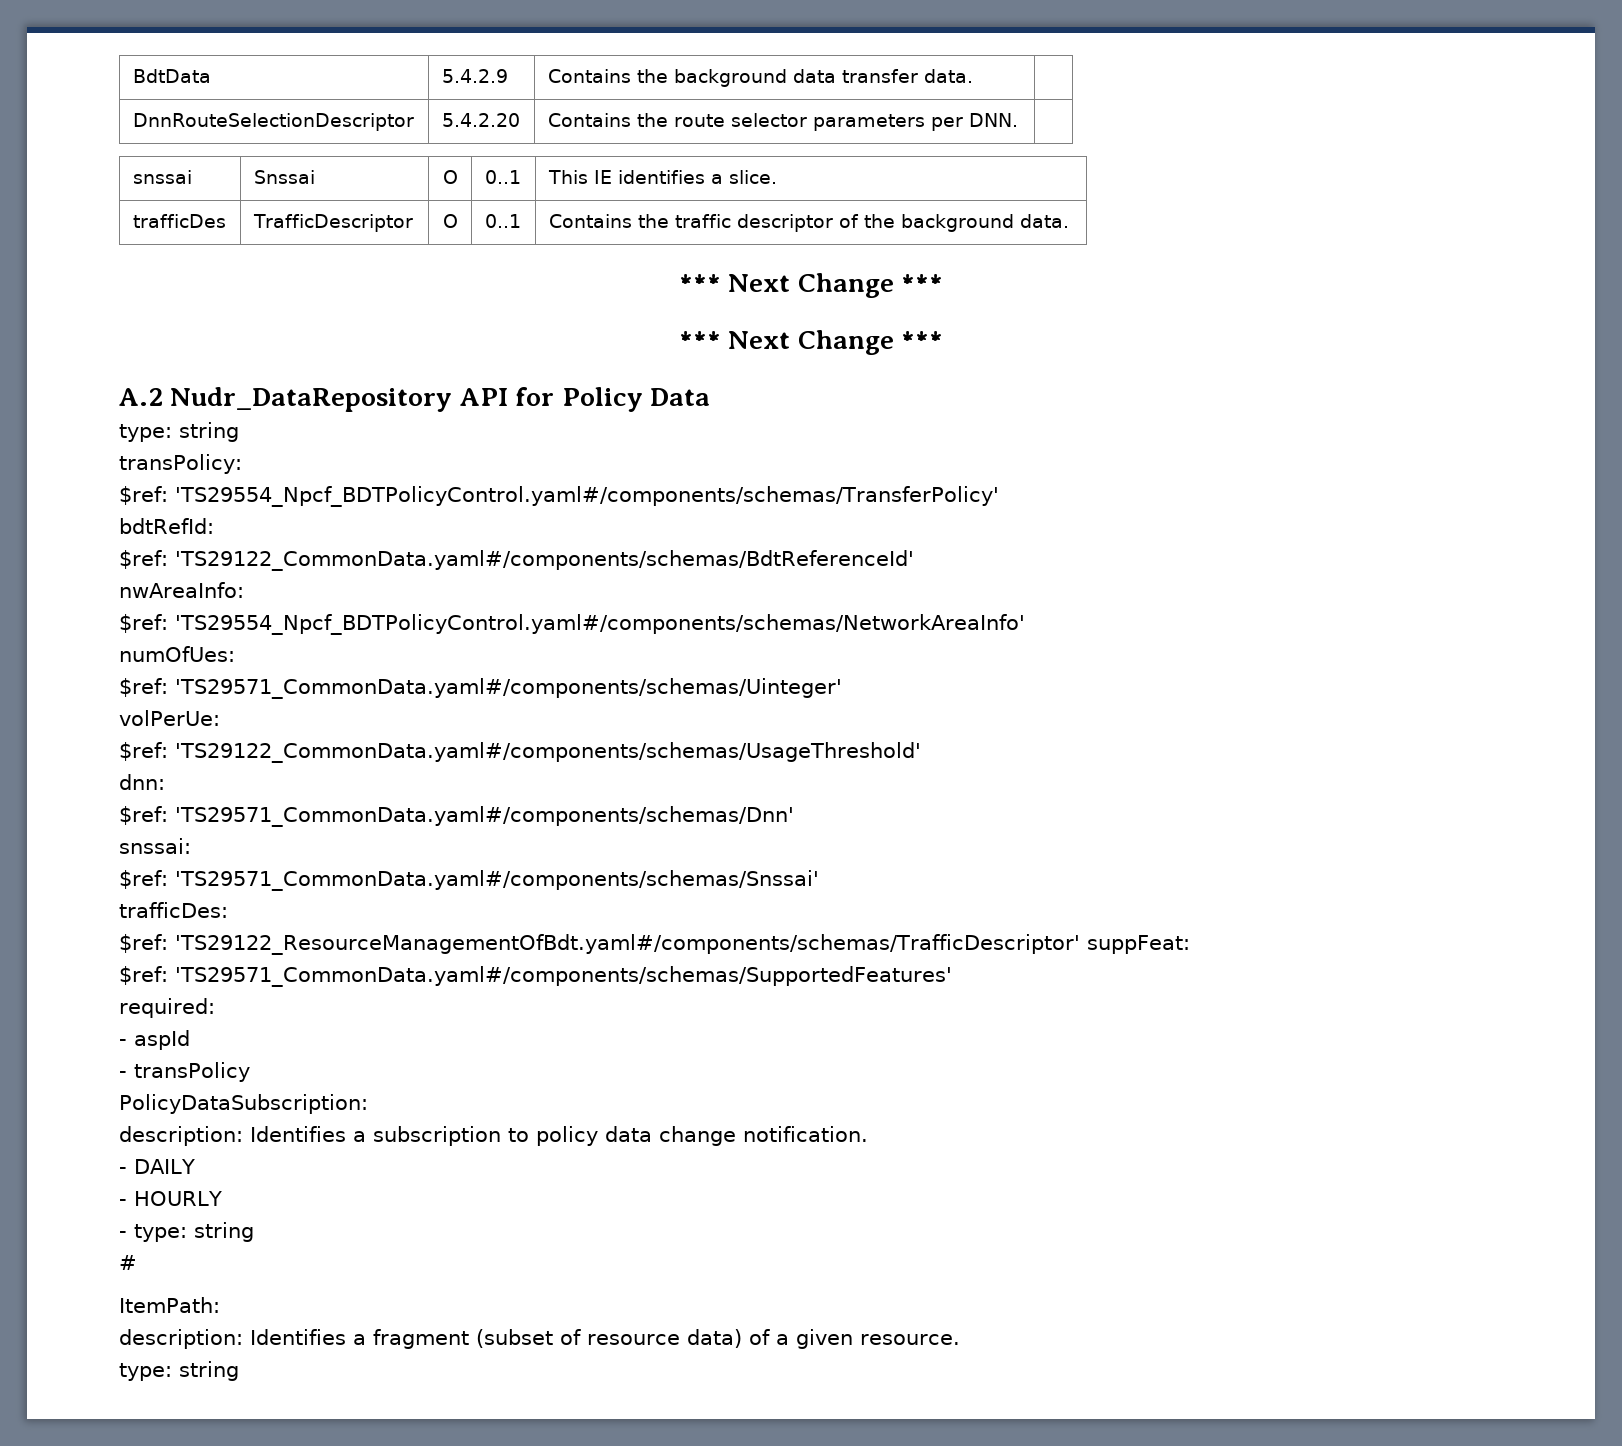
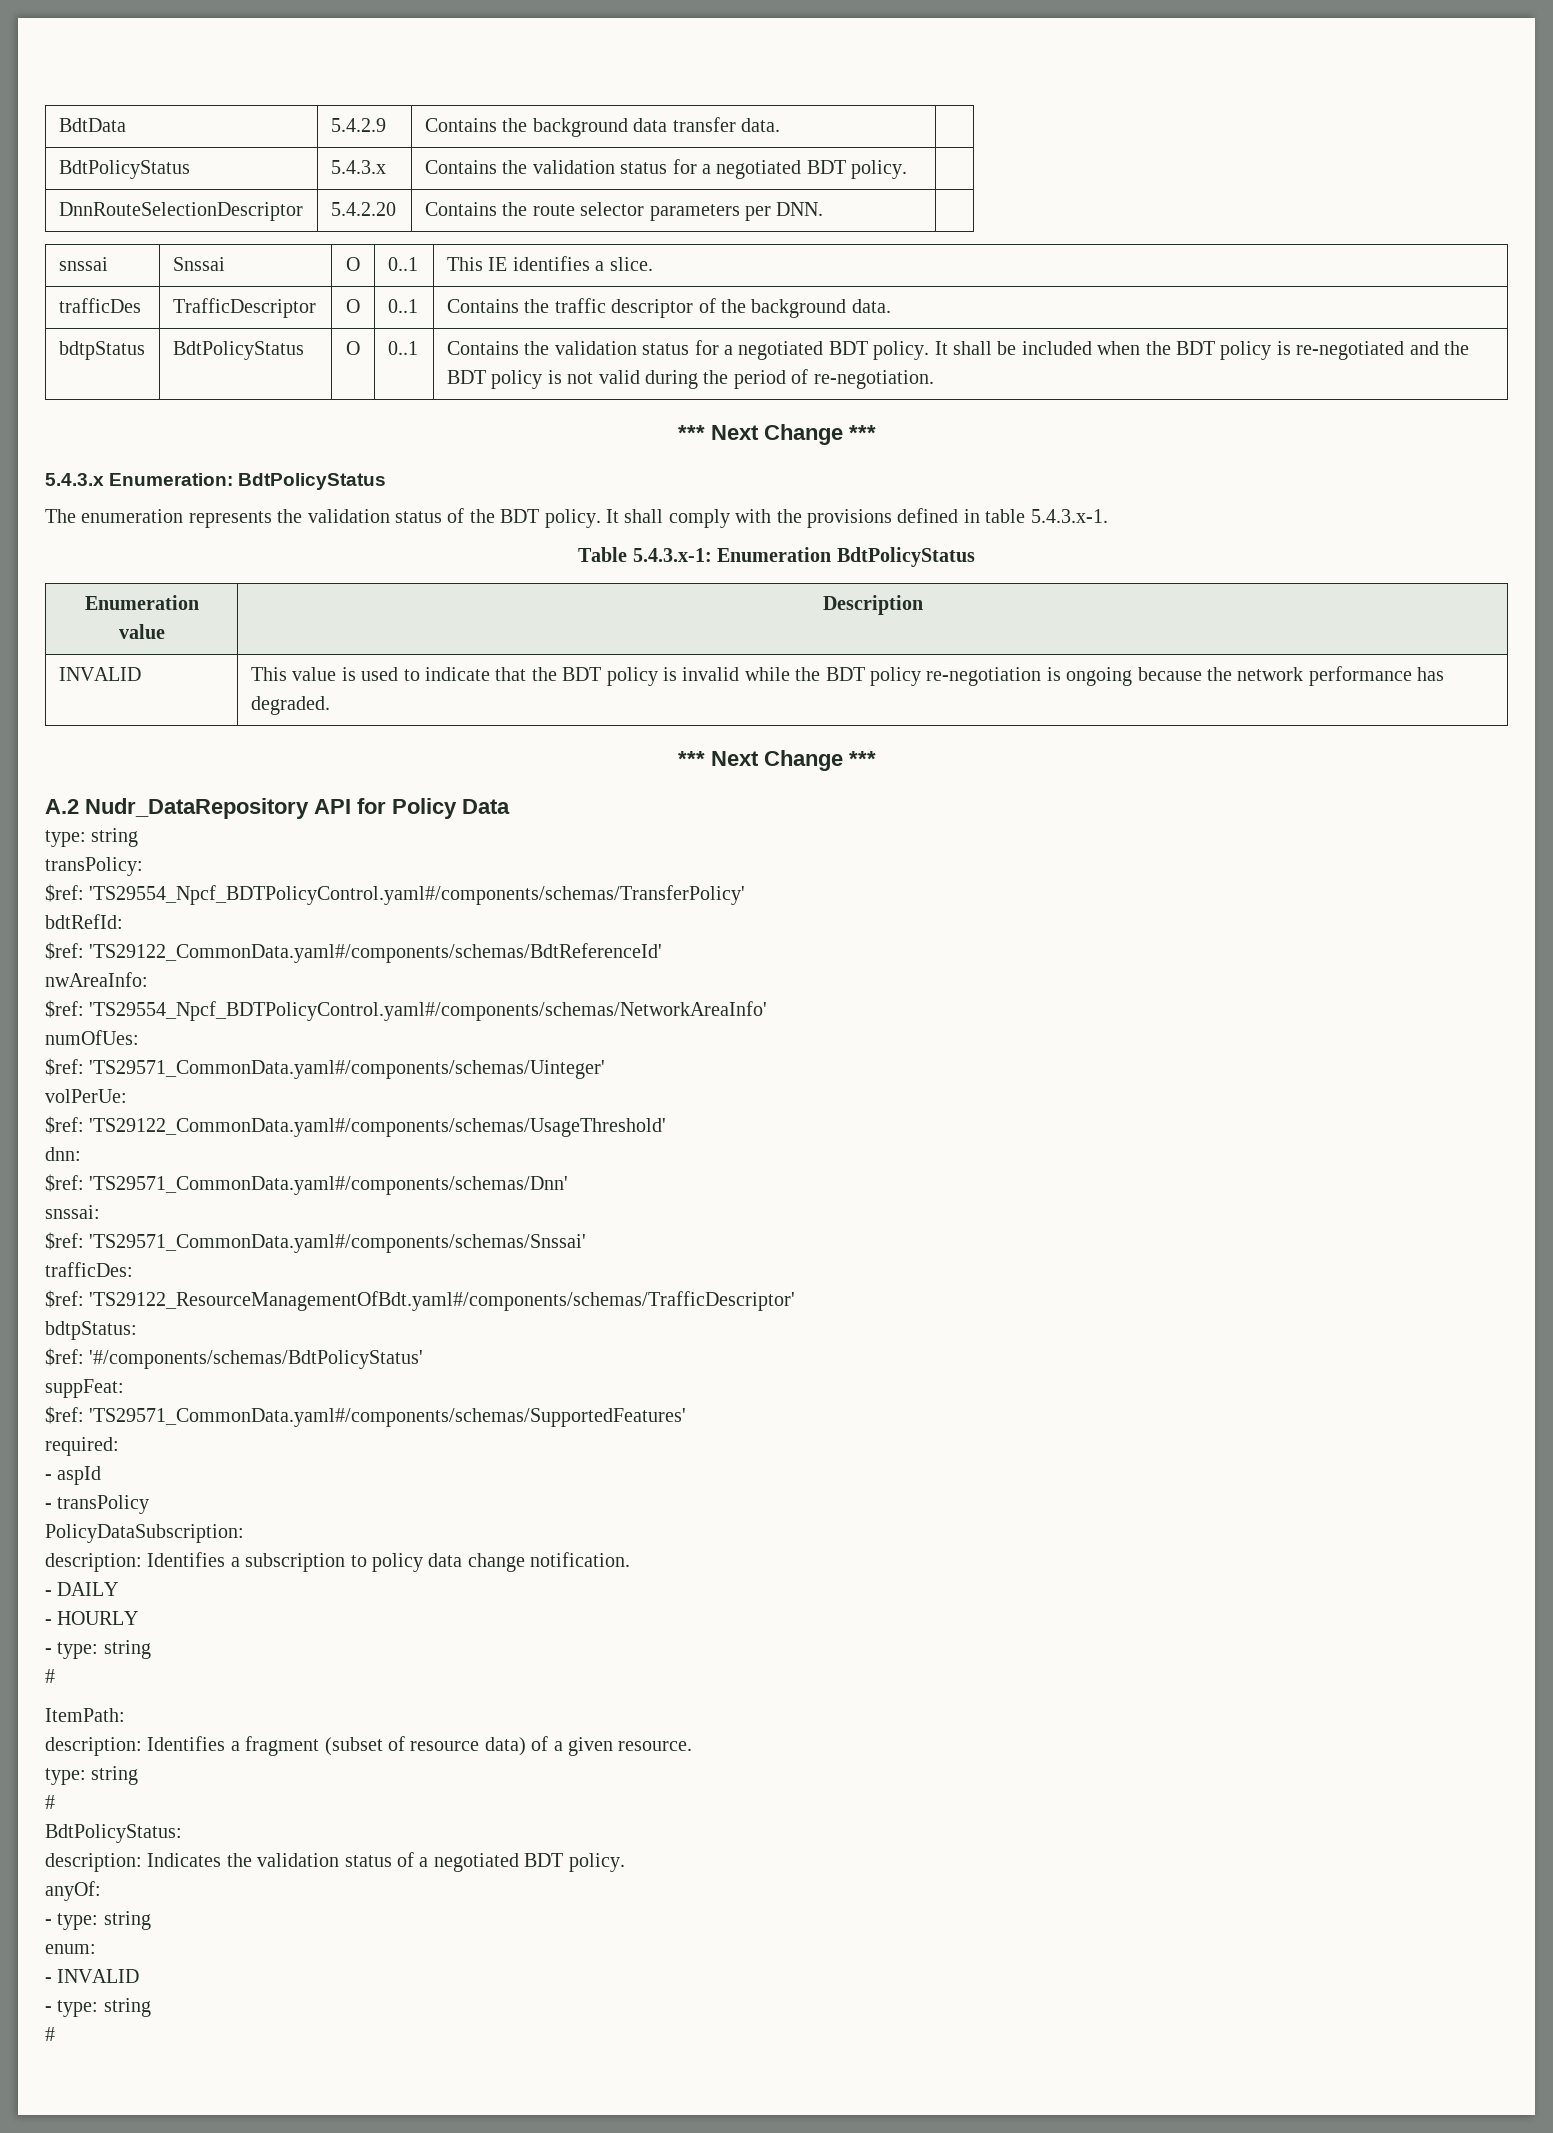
(973, 76) none -> [58,160,190,179] [330,160,386,174] [424,159,908,179] // BdtPolicyStatus | 5.4.3.x | Contains the validation status for a negotiated BDT policy. |
[678,273,944,298] // *** Next Change *** -> [58,341,145,360] [172,341,304,360] [346,341,360,355] [387,341,418,355] [446,340,1469,360] [446,369,934,389] [677,424,876,445] [45,473,387,490] [45,508,1108,528] [578,547,975,567] [84,595,199,610] [118,624,165,639] [822,595,923,615] [58,667,141,681] [250,666,1445,686] [250,696,330,715] // bdtpStatus | BdtPolicyStatus | O | 0..1 | Contains the validation status for a negotiated BDT policy. It shall be included when the BDT policy is re-negotiated and the BDT policy is not valid during the period of re-negotiation. // *** Next Change *** // 5.4.3.x Enumeration: BdtPolicyStatus // The enumeration represents the validation status of the BDT policy. It shall comply with the provisions defined in table 5.4.3.x-1. // Table 5.4.3.x-1: Enumeration BdtPolicyStatus // Enumeration value | Description // INVALID | This value is used to indicate that the BDT policy is invalid while the BDT policy re-negotiation is ongoing because the network performance has degraded.
(1080, 944) none -> [45,1321,137,1340] [45,1348,424,1369] // bdtpStatus: // $ref: '#/components/schemas/BdtPolicyStatus' //
(239, 1371) none -> [45,1795,55,1809] [45,1824,182,1843] [45,1852,625,1872] [45,1881,101,1901] [45,1911,151,1930] [45,1944,96,1954] [45,1969,140,1983] [45,1998,151,2017] [45,2027,55,2041] // # // BdtPolicyStatus: // description: Indicates the validation status of a negotiated BDT policy. // anyOf: // - type: string // enum: // - INVALID // - type: string // #

